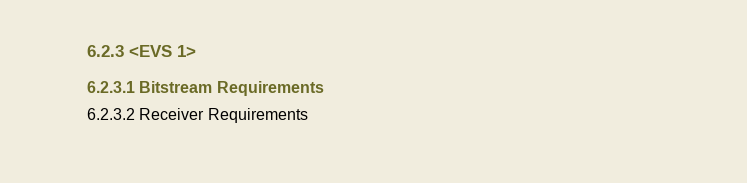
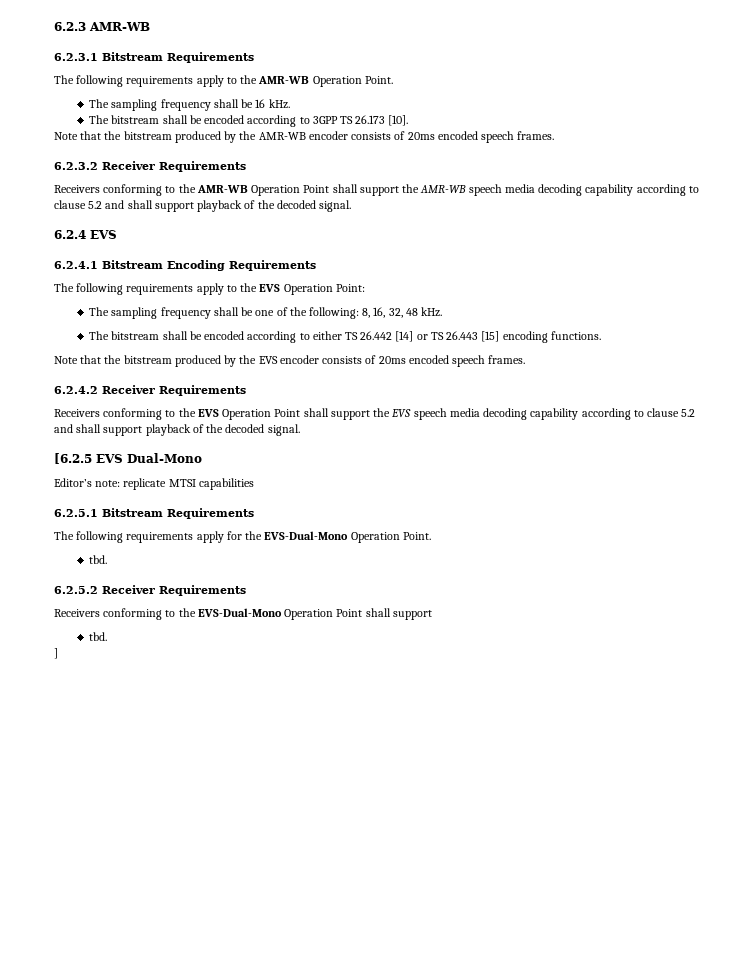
[129,45,196,57] <EVS 1> -> [89,22,150,31] AMR-WB
[87,108,308,123] 6.2.3.2 Receiver Requirements -> [54,75,393,87] [89,99,290,111] [89,115,409,127] [54,131,555,143] [54,161,246,172] [54,184,699,196] [54,200,352,212] [54,230,117,239] [54,260,316,271] [54,283,365,295] [89,307,443,319] [89,331,601,343] [54,355,526,367] [54,385,246,396] [54,408,696,420] [54,424,300,436] [54,453,202,464] [54,478,254,490] [54,508,254,519] [54,531,431,543] [89,555,108,564] [54,585,246,596] [54,608,432,620] [89,632,108,641] [54,648,58,659] The following requirements apply to the AMR-WB Operation Point. // The sampling frequency shall be 16 kHz. // The bitstream shall be encoded according to 3GPP TS 26.173 [10]. // Note that the bitstream produced by the AMR-WB encoder consists of 20ms encoded speech frames. // 6.2.3.2 Receiver Requirements // Receivers conforming to the AMR-WB Operation Point shall support the AMR-WB speech media decoding capability according to clause 5.2 and shall support playback of the decoded signal. // 6.2.4 EVS // 6.2.4.1 Bitstream Encoding Requirements // The following requirements apply to the EVS Operation Point: // The sampling frequency shall be one of the following: 8, 16, 32, 48 kHz. // The bitstream shall be encoded according to either TS 26.442 [14] or TS 26.443 [15] encoding functions. // Note that the bitstream produced by the EVS encoder consists of 20ms encoded speech frames. // 6.2.4.2 Receiver Requirements // Receivers conforming to the EVS Operation Point shall support the EVS speech media decoding capability according to clause 5.2 and shall support playback of the decoded signal. // [6.2.5 EVS Dual-Mono // Editor’s note: replicate MTSI capabilities // 6.2.5.1 Bitstream Requirements // The following requirements apply for the EVS-Dual-Mono Operation Point. // tbd. // 6.2.5.2 Receiver Requirements // Receivers conforming to the EVS-Dual-Mono Operation Point shall support // tbd. // ]

